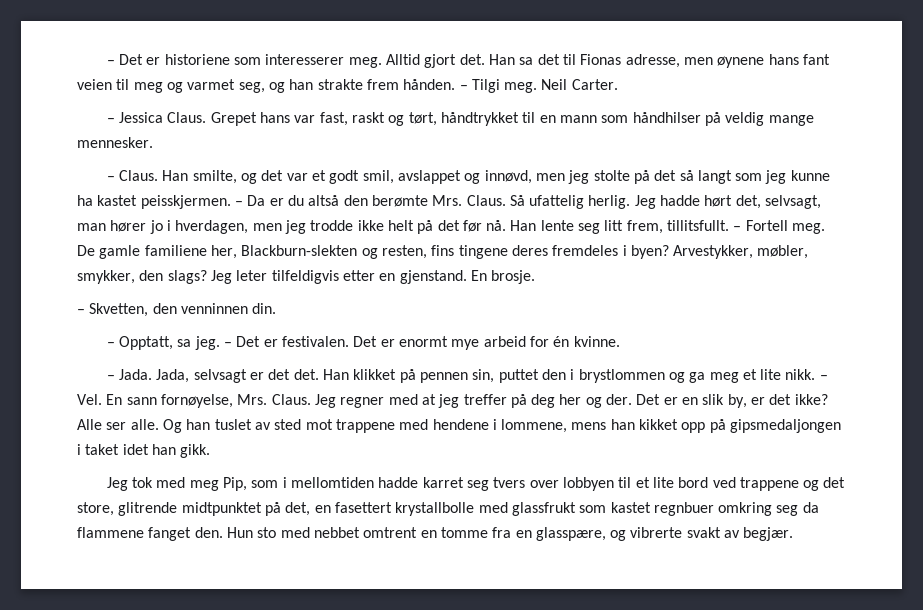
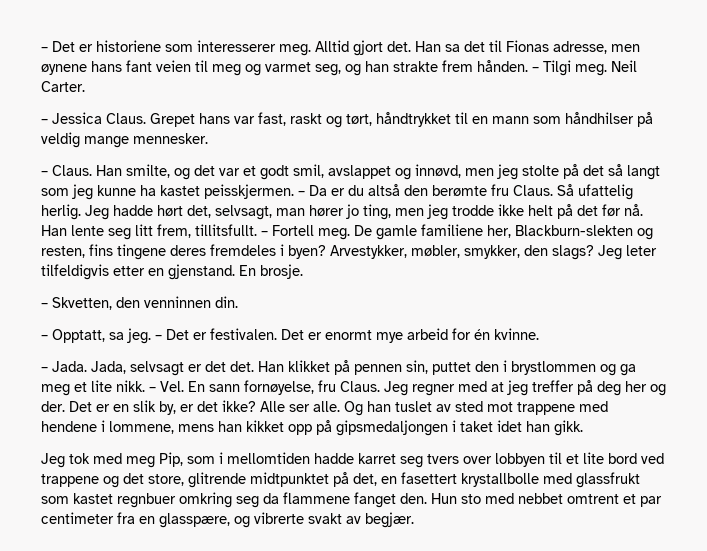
[432,195,463,206] Mrs. -> [491,184,509,196] fru
[166,220,249,234] i hverdagen, -> [363,204,391,220] ting,
[237,394,268,405] Mrs. -> [318,380,336,392] fru
[420,527,488,538] en tomme -> [623,494,662,507] [41,512,114,524] et par centimeter

